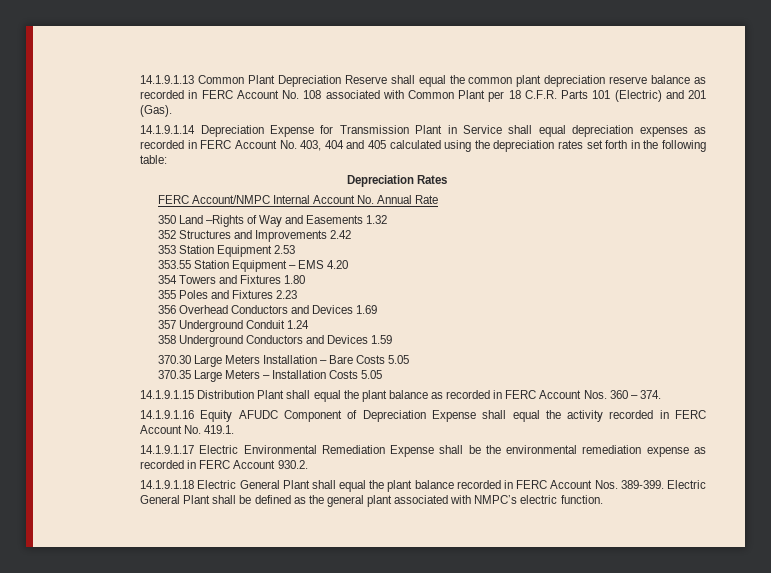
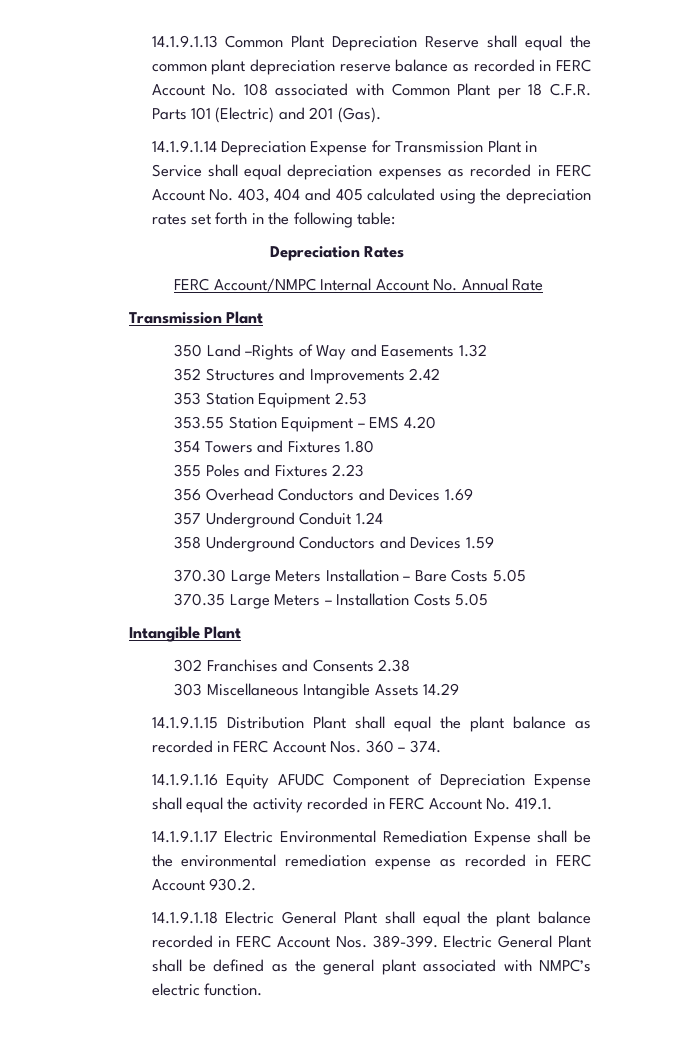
(439, 199) none -> [128,311,264,324] // Transmission Plant
(383, 374) none -> [128,626,242,642] [174,659,411,672] [174,683,460,699] // Intangible Plant // 302 Franchises and Consents 2.38 // 303 Miscellaneous Intangible Assets 14.29

